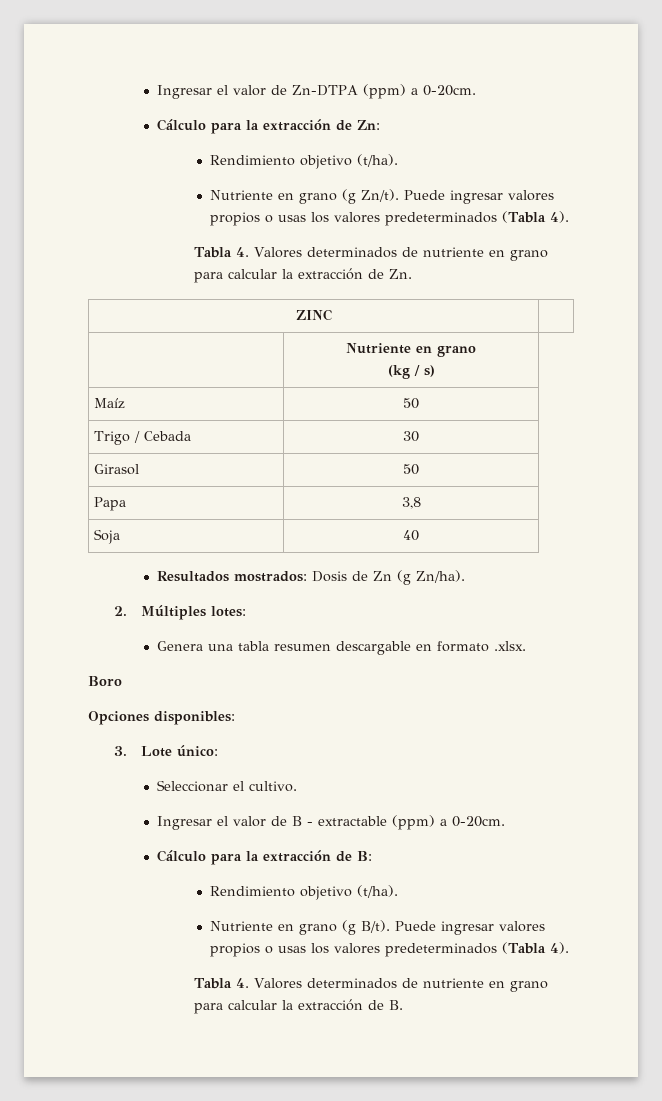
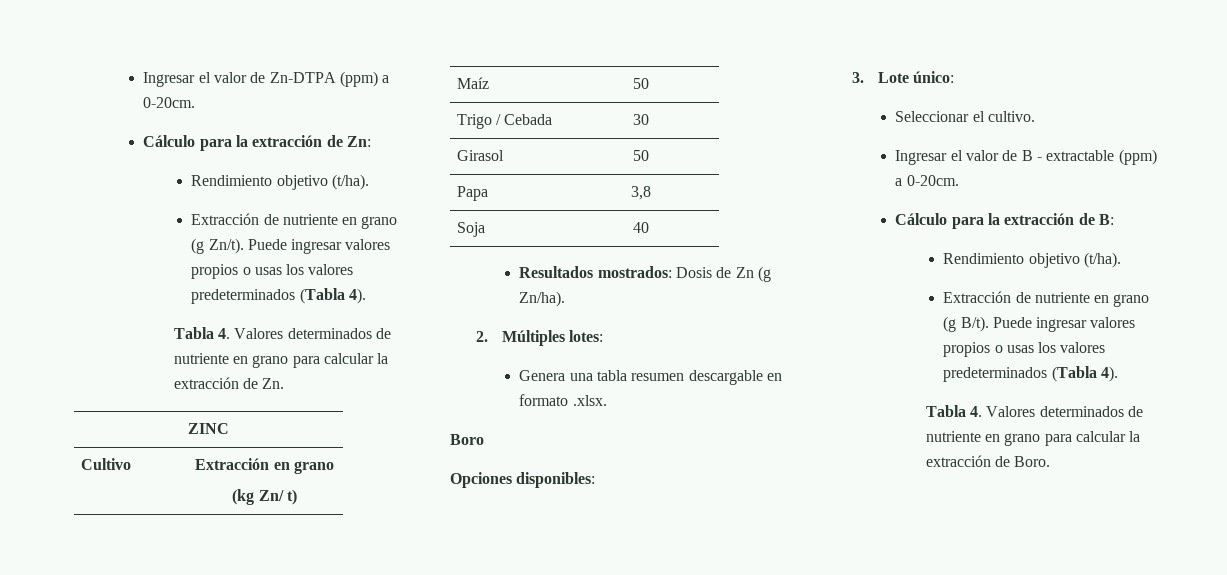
[209,190,273,200] Nutriente -> [191,213,338,225] Extracción de nutriente
[346,343,411,354] | // | Nutriente -> [80,458,131,470] [195,458,270,470] // Cultivo | Extracción
[413,365,435,377] / s) -> [258,489,297,505] Zn/ t)
[209,921,273,931] Nutriente -> [943,291,1090,303] Extracción de nutriente
[388,1000,403,1010] B. -> [1014,456,1051,467] Boro.

